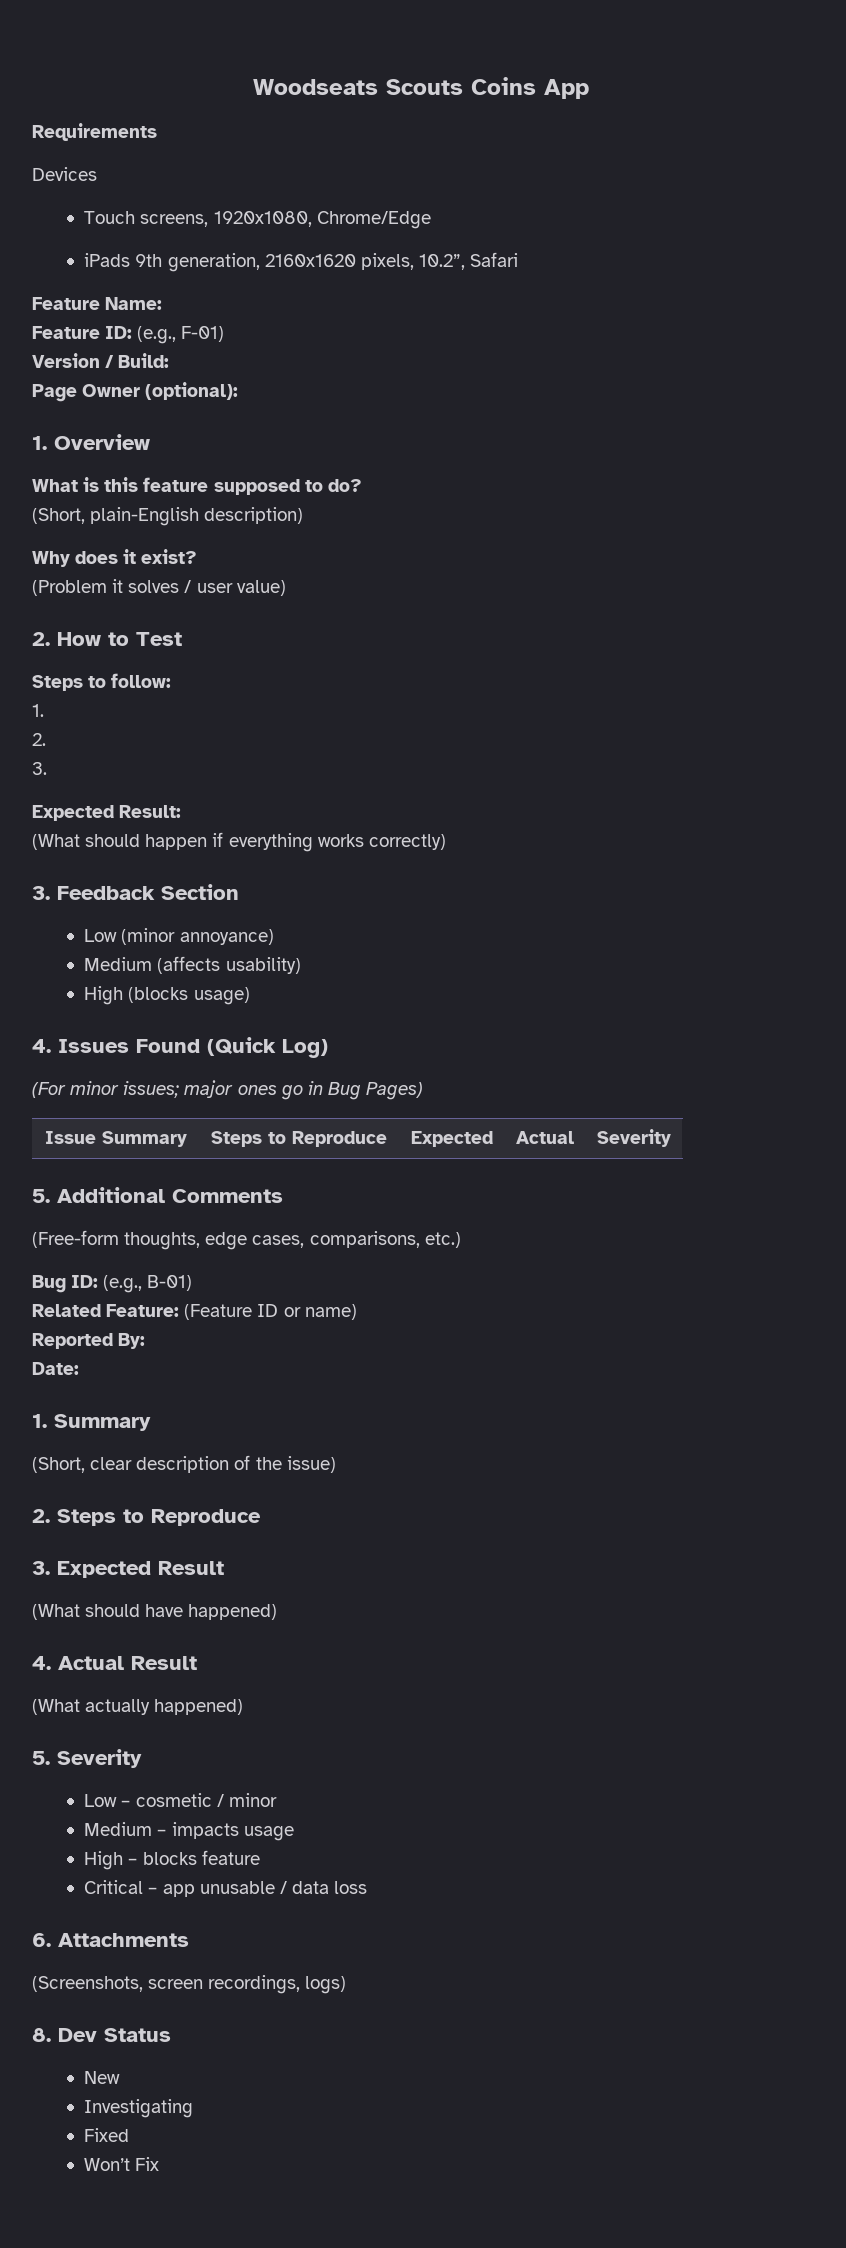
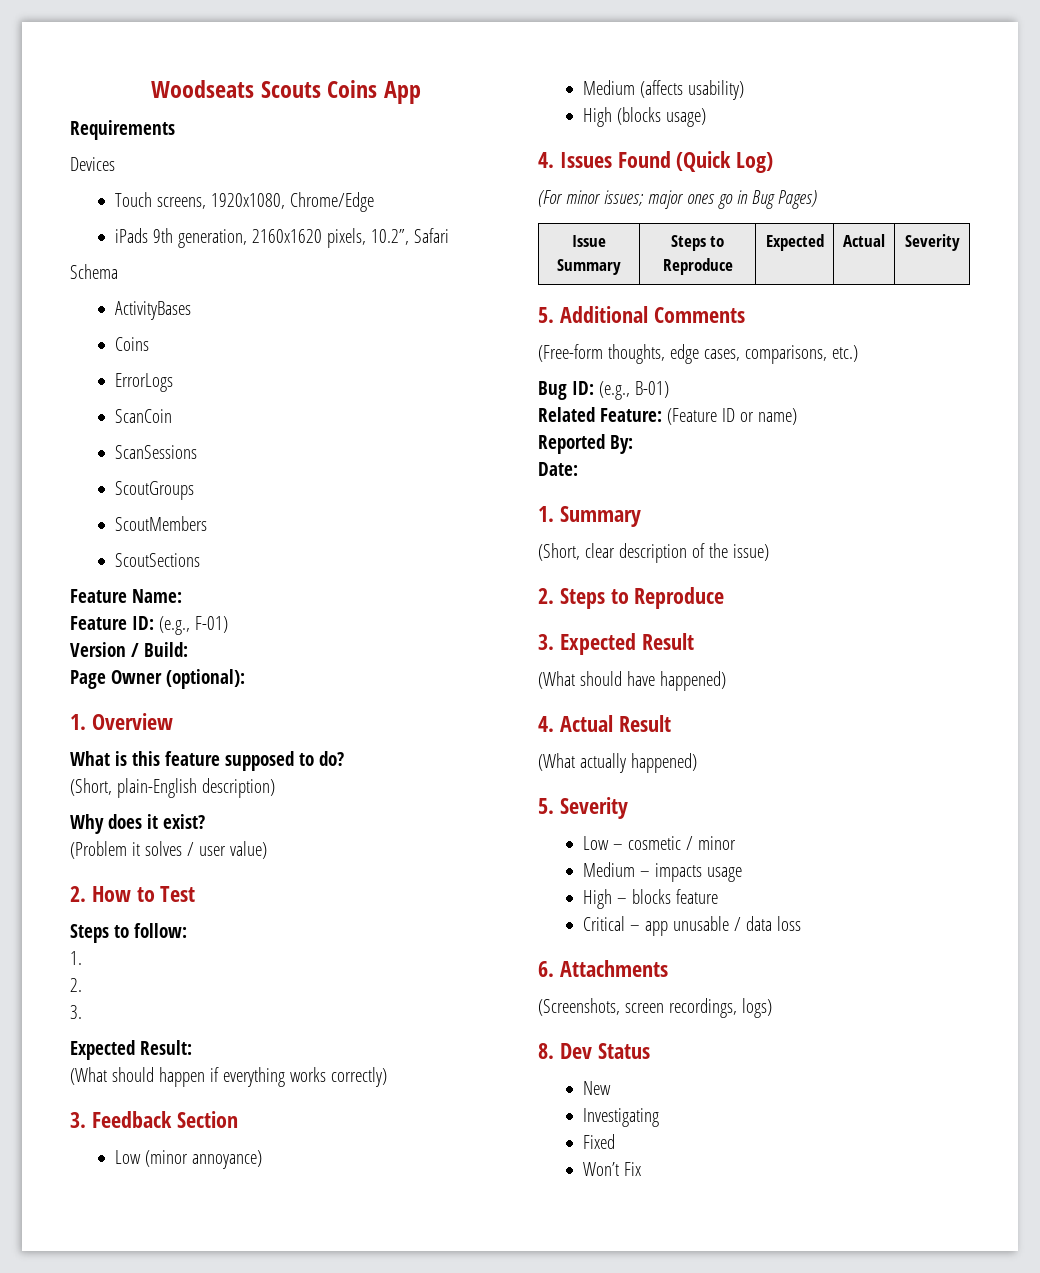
(519, 259) none -> [70,264,118,279] [114,301,191,320] [114,337,149,351] [114,373,173,392] [114,409,172,423] [114,445,197,459] [114,481,194,500] [114,516,207,531] [114,553,200,567] // Schema // ActivityBases // Coins // ErrorLogs // ScanCoin // ScanSessions // ScoutGroups // ScoutMembers // ScoutSections

